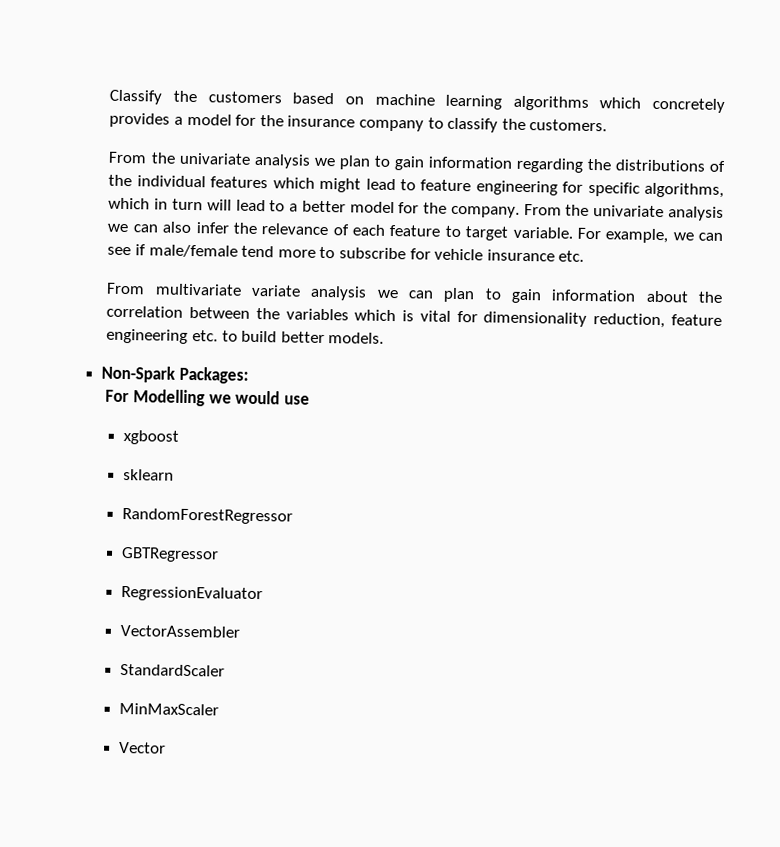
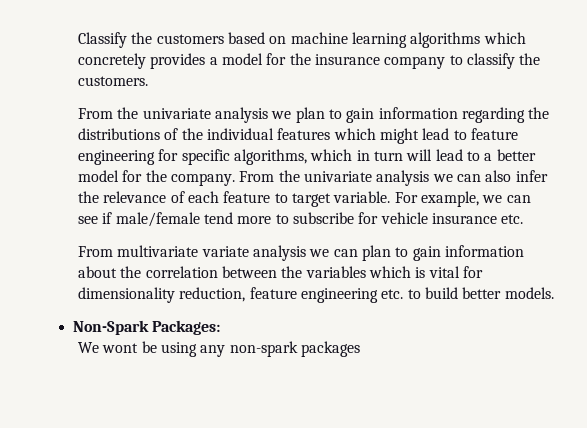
[105,389,310,407] [123,430,180,445] [123,469,175,481] [122,507,294,525] [121,546,220,563] [121,585,264,603] [120,624,241,638] [120,663,226,677] [119,702,220,716] [119,741,167,754] For Modelling we would use // xgboost // sklearn // RandomForestRegressor // GBTRegressor // RegressionEvaluator // VectorAssembler // StandardScaler // MinMaxScaler // Vector -> [78,341,360,357] We wont be using any non-spark packages

